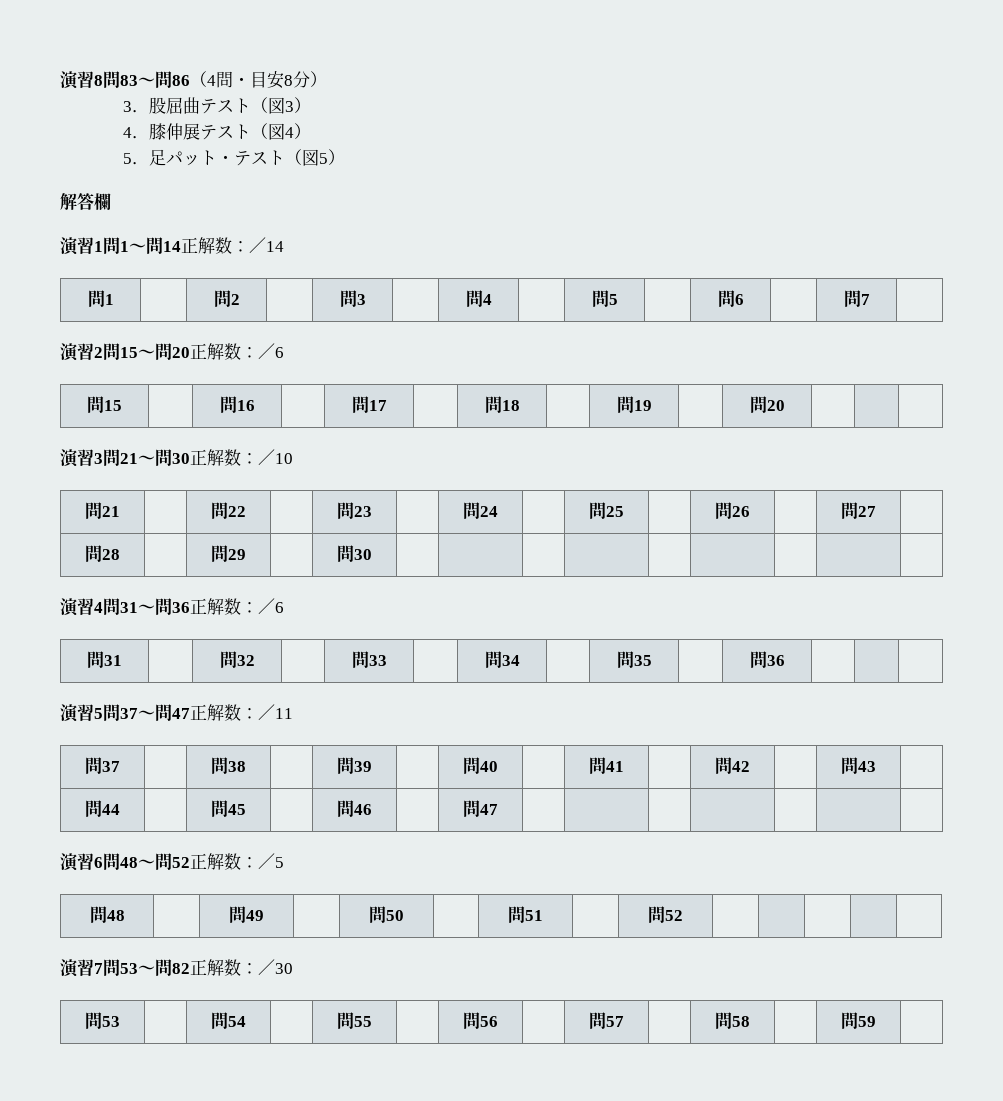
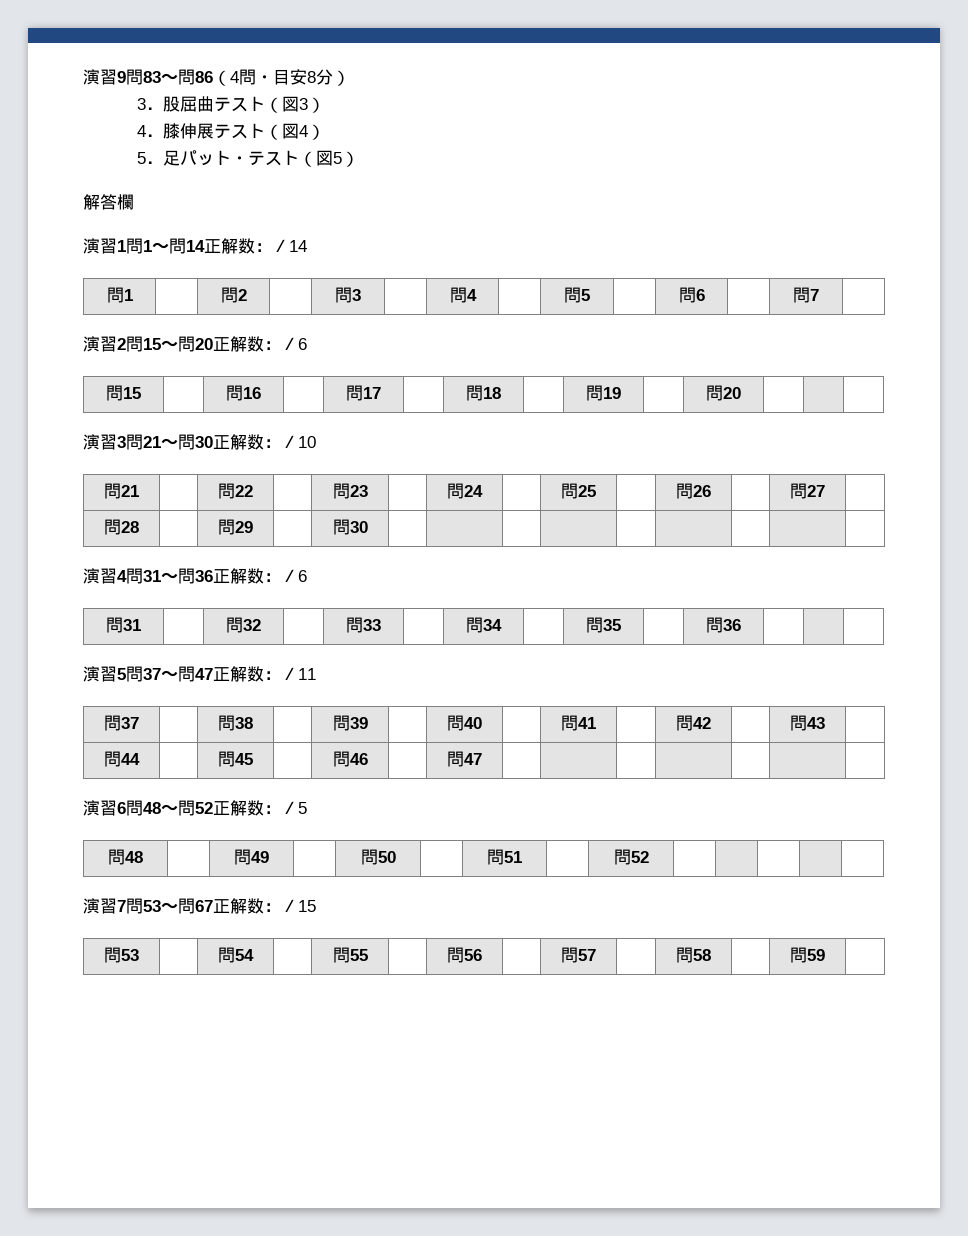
[60,71,103,90] 演習8 -> [83,69,126,85] 演習9
[172,959,293,976] 82正解数：／30 -> [195,898,316,914] 67正解数：／15

